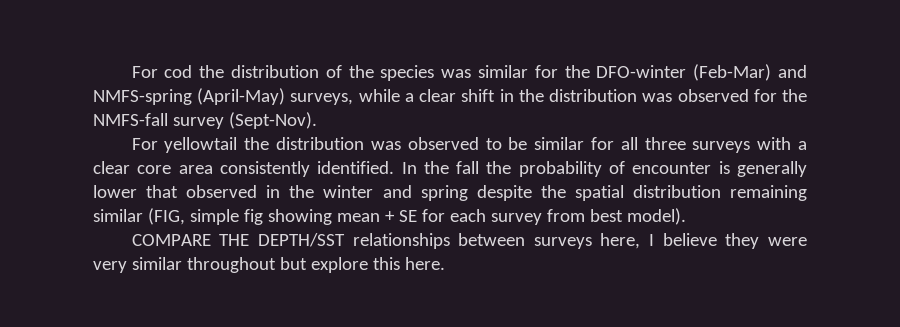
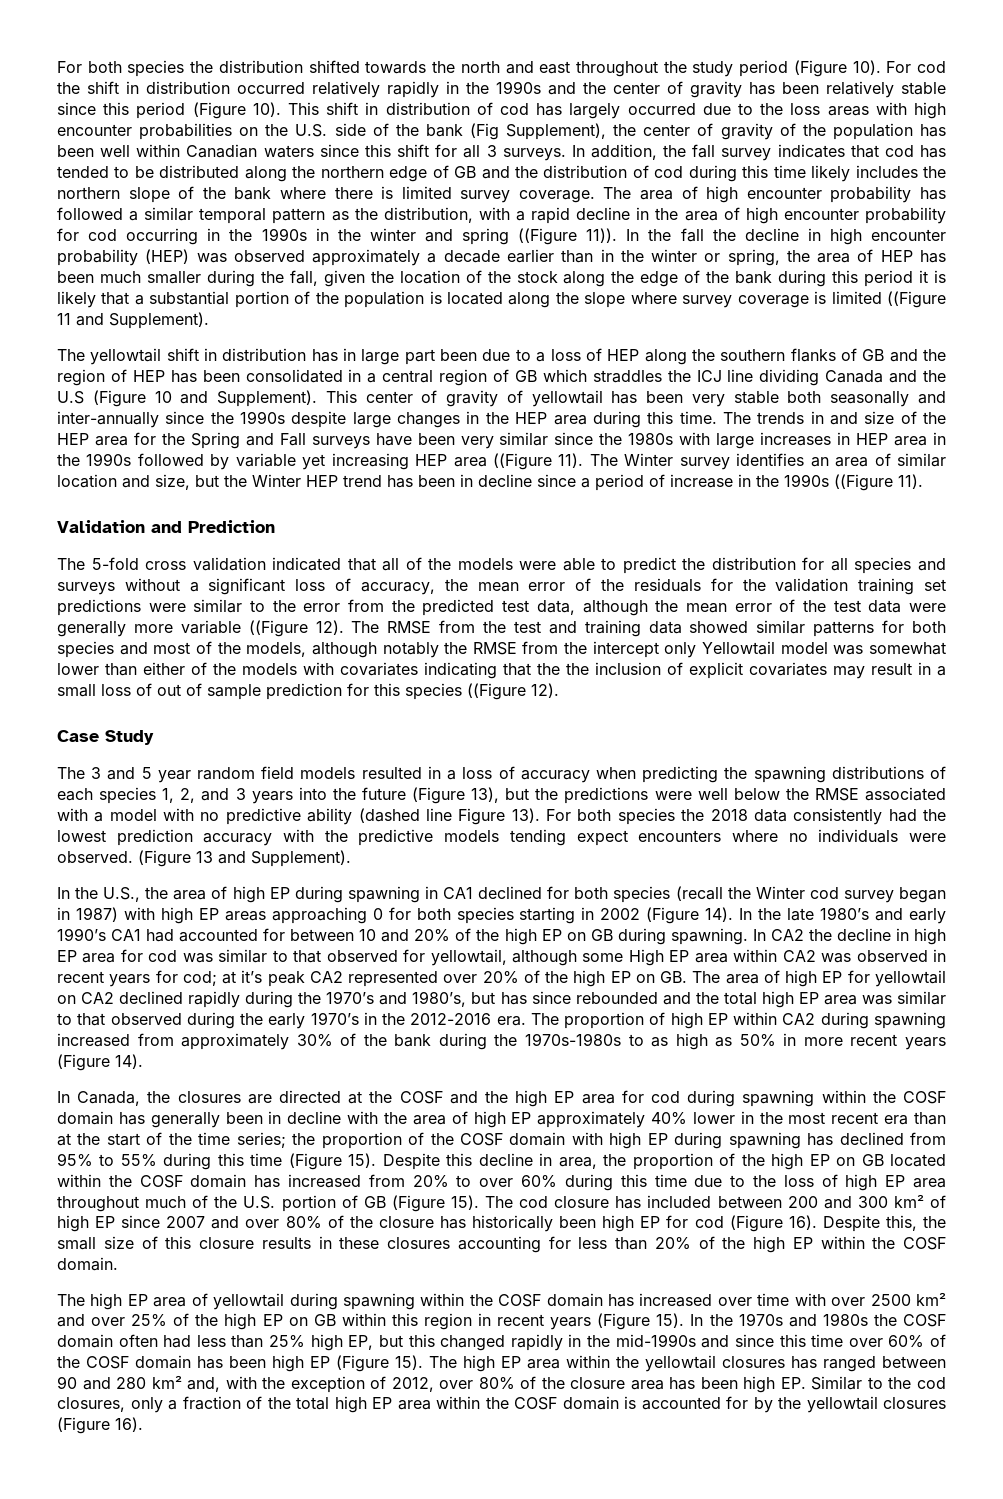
[131,64,807,81] [93,88,808,105] [93,112,317,129] [131,137,808,153] [93,161,807,177] [93,185,258,198] For cod the distribution of the species was similar for the DFO-winter (Feb-Mar) and NMFS-spring (April-May) surveys, while a clear shift in the distribution was observed for the NMFS-fall survey (Sept-Nov). // For yellowtail the distribution was observed to be similar for all three surveys with a clear core area consistently identified. In the fall the probability of encounter is generally lower that observed -> [57,60,946,77] [57,81,946,98] [57,102,947,119] [57,123,946,140] [57,144,946,161] [57,165,947,182] [57,186,947,203] [57,207,946,224] [57,228,307,245] For both species the distribution shifted towards the north and east throughout the study period (Figure 10). For cod the shift in distribution occurred relatively rapidly in the 1990s and the center of gravity has been relatively stable since this period (Figure 10). This shift in distribution of cod has largely occurred due to the loss areas with high encounter probabilities on the U.S. side of the bank (Fig Supplement), the center of gravity of the population has been well within Canadian waters since this shift for all 3 surveys. In addition, the fall survey indicates that cod has tended to be distributed along the northern edge of GB and the distribution of cod during this time likely includes the northern slope of the bank where there is limited survey coverage. The area of high encounter probability has followed a similar temporal pattern as the distribution, with a rapid decline in the area of high encounter probability for cod occurring in the 1990s
[476,185,807,201] [93,208,686,225] [131,233,807,249] [93,257,445,273] despite the spatial distribution remaining similar (FIG, simple fig showing mean + SE for each survey from best model). // COMPARE THE DEPTH/SST relationships between surveys here, I believe they were very similar throughout but explore this here. -> [518,228,947,245] [57,249,947,266] [57,270,947,287] [57,291,947,308] [57,312,209,329] [57,348,946,365] [57,369,946,386] [57,390,946,407] [57,411,947,428] [57,432,947,449] [57,453,947,470] [57,474,923,491] [57,520,275,533] [57,557,946,574] [57,578,947,595] [57,599,947,616] [57,620,946,637] [57,641,946,658] [57,662,946,679] [57,683,559,700] [57,730,154,745] [57,766,947,783] [57,787,947,804] [57,808,946,825] [57,829,947,846] [57,850,351,867] [57,886,946,903] [57,907,947,924] [57,928,946,945] [57,949,947,966] [57,970,946,987] [57,991,946,1008] [57,1012,947,1029] [57,1033,946,1050] [57,1054,143,1071] [57,1090,947,1107] [57,1111,947,1128] [57,1132,947,1149] [57,1153,947,1170] [57,1174,947,1191] [57,1194,947,1212] [57,1215,946,1232] [57,1236,946,1253] [57,1257,118,1271] [57,1292,947,1310] [57,1313,946,1330] [57,1334,946,1351] [57,1355,946,1372] [57,1375,946,1393] [57,1396,946,1413] [57,1417,143,1434] ((Figure 11)). In the fall the decline in high encounter probability (HEP) was observed approximately a decade earlier than in the winter or spring, the area of HEP has been much smaller during the fall, given the location of the stock along the edge of the bank during this period it is likely that a substantial portion of the population is located along the slope where survey coverage is limited ((Figure 11 and Supplement). // The yellowtail shift in distribution has in large part been due to a loss of HEP along the southern flanks of GB and the region of HEP has been consolidated in a central region of GB which straddles the ICJ line dividing Canada and the U.S (Figure 10 and Supplement). This center of gravity of yellowtail has been very stable both seasonally and inter-annually since the 1990s despite large changes in the HEP area during this time. The trends in and size of the HEP area for the Spring and Fall surveys have been very similar since the 1980s with large increases in HEP area in the 1990s followed by variable yet increasing HEP area ((Figure 11). The Winter survey identifies an area of similar location and size, but the Winter HEP trend has been in decline since a period of increase in the 1990s ((Figure 11). // Validation and Prediction // The 5-fold cross validation indicated that all of the models were able to predict the distribution for all species and surveys without a significant loss of accuracy, the mean error of the residuals for the validation training set predictions were similar to the error from the predicted test data, although the mean error of the test data were generally more variable ((Figure 12). The RMSE from the test and training data showed similar patterns for both species and most of the models, although notably the RMSE from the intercept only Yellowtail model was somewhat lower than either of the models with covariates indicating that the the inclusion of explicit covariates may result in a small loss of out of sample prediction for this species ((Figure 12). // Case Study // The 3 and 5 year random field models resulted in a loss of accuracy when predicting the spawning distributions of each species 1, 2, and 3 years into the future (Figure 13), but the predictions were well below the RMSE associated with a model with no predictive ability (dashed line Figure 13). For both species the 2018 data consistently had the lowest prediction accuracy with the predictive models tending expect encounters where no individuals were observed. (Figure 13 and Supplement). // In the U.S., the area of high EP during spawning in CA1 declined for both species (recall the Winter cod survey began in 1987) with high EP areas approaching 0 for both species starting in 2002 (Figure 14). In the late 1980’s and early 1990’s CA1 had accounted for between 10 and 20% of the high EP on GB during spawning. In CA2 the decline in high EP area for cod was similar to that observed for yellowtail, although some High EP area within CA2 was observed in recent years for cod; at it’s peak CA2 represented over 20% of the high EP on GB. The area of high EP for yellowtail on CA2 declined rapidly during the 1970’s and 1980’s, but has since rebounded and the total high EP area was similar to that observed during the early 1970’s in the 2012-2016 era. The proportion of high EP within CA2 during spawning increased from approximately 30% of the bank during the 1970s-1980s to as high as 50% in more recent years (Figure 14). // In Canada, the closures are directed at the COSF and the high EP area for cod during spawning within the COSF domain has generally been in decline with the area of high EP approximately 40% lower in the most recent era than at the start of the time series; the proportion of the COSF domain with high EP during spawning has declined from 95% to 55% during this time (Figure 15). Despite this decline in area, the proportion of the high EP on GB located within the COSF domain has increased from 20% to over 60% during this time due to the loss of high EP area throughout much of the U.S. portion of GB (Figure 15). The cod closure has included between 200 and 300 km² of high EP since 2007 and over 80% of the closure has historically been high EP for cod (Figure 16). Despite this, the small size of this closure results in these closures accounting for less than 20% of the high EP within the COSF domain. // The high EP area of yellowtail during spawning within the COSF domain has increased over time with over 2500 km² and over 25% of the high EP on GB within this region in recent years (Figure 15). In the 1970s and 1980s the COSF domain often had less than 25% high EP, but this changed rapidly in the mid-1990s and since this time over 60% of the COSF domain has been high EP (Figure 15). The high EP area within the yellowtail closures has ranged between 90 and 280 km² and, with the exception of 2012, over 80% of the closure area has been high EP. Similar to the cod closures, only a fraction of the total high EP area within the COSF domain is accounted for by the yellowtail closures (Figure 16).

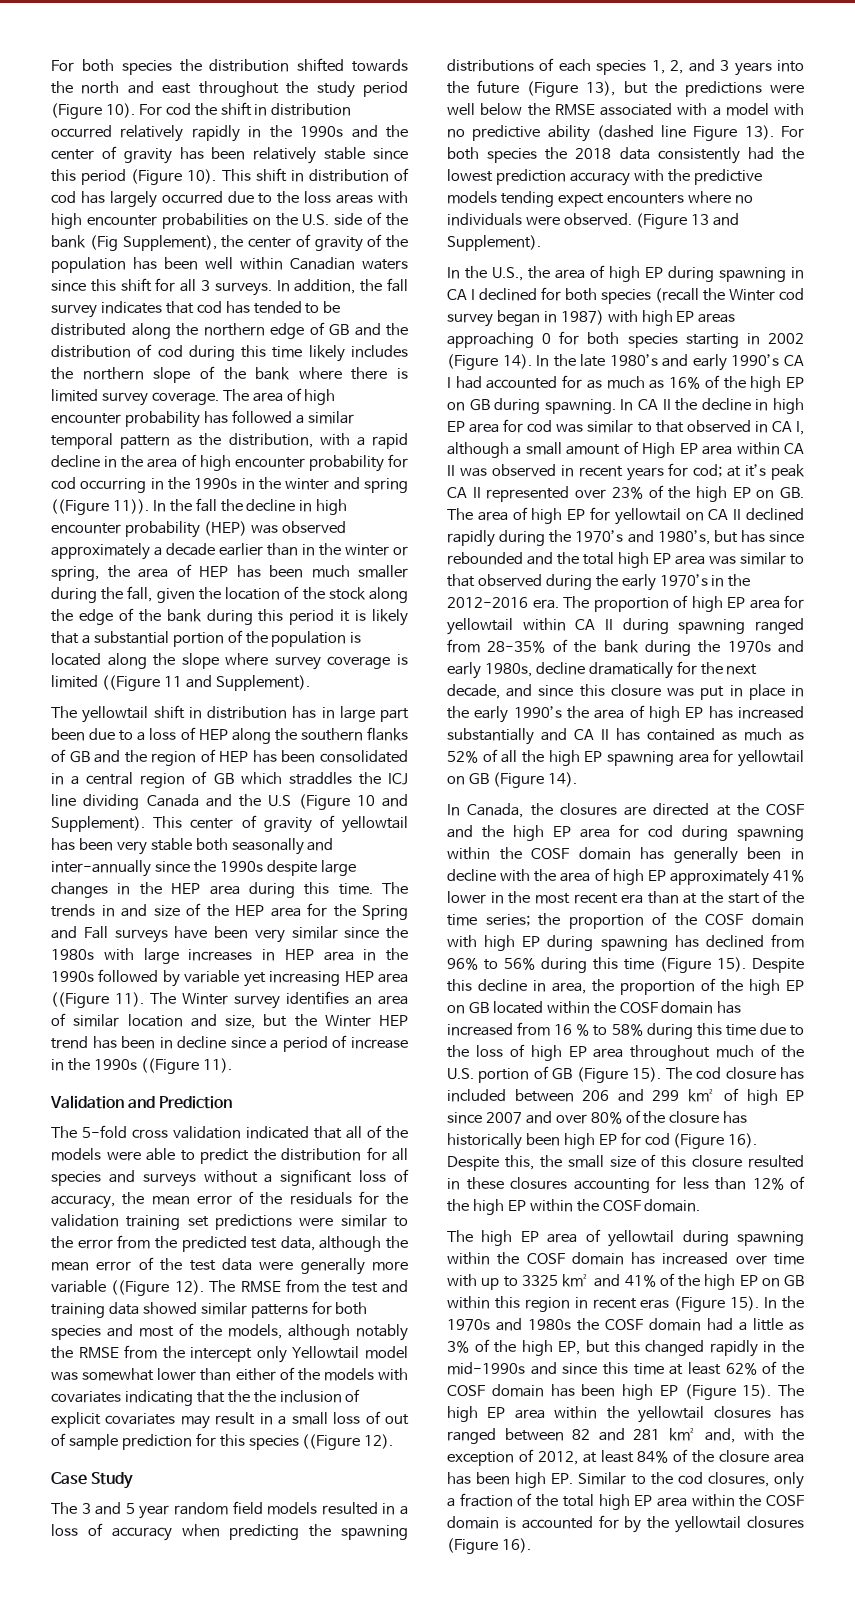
[443,887,474,899] CA1 -> [447,289,475,300] CA I
[111,929,142,941] CA1 -> [784,355,804,366] [447,377,451,388] CA I
[290,929,451,942] between 10 and 20% -> [586,376,701,389] as much as 16%
[770,929,804,941] CA2 -> [638,399,671,410] CA II
[403,949,624,966] for yellowtail, although some -> [754,421,804,435] [447,441,639,458] in CA I, although a small amount of
[782,950,816,962] CA2 -> [784,443,804,454] [447,465,455,476] CA II
[309,971,343,983] CA2 -> [447,487,481,498] CA II
[482,971,519,984] 20% -> [611,486,643,499] 23%
[81,992,115,1004] CA2 -> [708,509,742,520] CA II
[733,1012,947,1029] [57,1033,333,1050] within CA2 during spawning increased from approximately 30% -> [749,595,804,609] [447,618,804,635] [447,639,546,653] area for yellowtail within CA II during spawning ranged from 28-35%
[524,1033,946,1050] 1970s-1980s to as high as 50% in more recent years -> [727,640,804,653] [447,661,758,679] [447,684,804,700] [447,705,804,723] [447,728,804,745] [447,749,804,767] [447,773,489,785] 1970s and early 1980s, decline dramatically for the next decade, and since this closure was put in place in the early 1990’s the area of high EP has increased substantially and CA II has contained as much as 52% of all the high EP spawning area for yellowtail on GB
[651,1112,688,1125] 40% -> [773,869,804,882] 41%
[57,1153,157,1167] 95% to 55% -> [447,957,535,970] 96% to 56%
[412,1175,558,1188] 20% to over 60% -> [554,1023,643,1036] 16 % to 58%
[787,1196,888,1209] 200 and 300 -> [582,1089,679,1102] 206 and 299
[261,1237,311,1249] results -> [748,1155,804,1168] resulted
[654,1237,691,1250] 20% -> [752,1177,784,1190] 12%
[831,1292,947,1306] [57,1314,168,1327] over 2500 km² and over 25% -> [481,1274,656,1290] up to 3325 km² and 41%
[550,1317,592,1330] years -> [640,1299,670,1309] eras
[118,1334,306,1348] often had less than 25% -> [707,1318,804,1331] [447,1339,517,1353] had a little as 3% of the
[848,1335,925,1348] over 60% -> [669,1362,757,1375] at least 62%
[57,1376,147,1390] 90 and 280 -> [572,1428,660,1441] 82 and 281
[439,1377,515,1390] over 80% -> [582,1450,669,1463] at least 84%

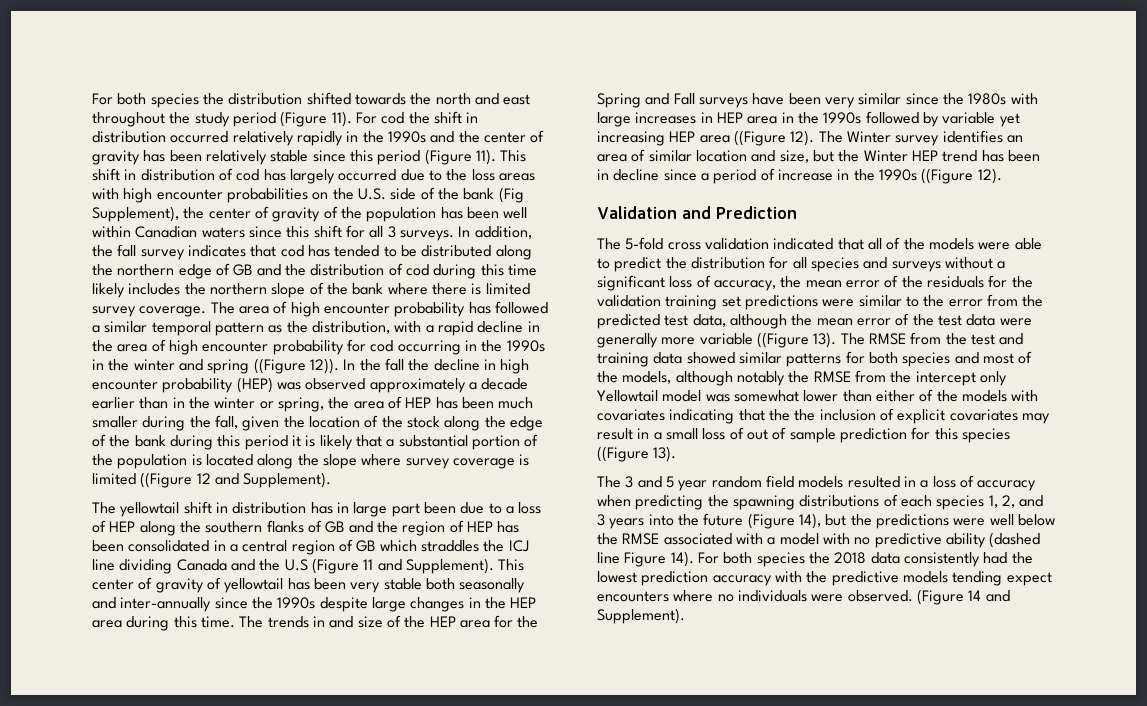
[105,103,135,118] 10). -> [331,111,352,127] 11).
[187,169,217,184] 10). -> [475,149,496,165] 11).
[112,499,149,514] 11)). -> [309,358,339,374] 12)).
[163,676,182,687] 11 -> [196,473,211,484] 12
[356,795,375,806] 10 -> [363,559,374,570] 11
[115,992,144,1007] 11). -> [790,130,815,146] 12).
[202,1058,232,1073] 11). -> [977,168,1002,184] 12).
[174,1280,204,1295] 12). -> [813,332,837,348] 13).
[364,1434,394,1449] [51,1472,134,1489] 12). // Case Study -> [653,446,677,462] 13).
[586,81,616,96] 13), -> [798,513,821,529] 14),
[744,125,774,140] 13). -> [670,551,694,567] 14).
[690,213,739,226] [447,235,541,251] [447,265,804,282] [447,287,804,304] [447,310,736,327] [447,331,804,348] [447,354,804,371] [447,375,804,392] [447,398,804,414] [447,419,804,435] [447,441,804,458] [447,463,805,481] [447,485,804,502] [447,507,804,525] [447,530,804,547] [447,552,804,568] [447,574,751,591] [447,595,804,612] [447,618,804,635] [447,639,804,656] [447,661,758,679] [447,684,804,700] [447,705,804,723] [447,728,804,745] [447,749,804,767] [447,772,577,788] [447,803,804,818] [447,824,804,841] [447,847,804,864] [447,868,804,886] [447,890,804,904] [447,912,804,929] [447,934,804,951] [447,957,804,973] [447,978,804,995] [447,1001,742,1014] [447,1022,804,1039] [447,1044,804,1061] [447,1066,804,1083] [447,1088,804,1105] [447,1110,748,1124] [447,1132,758,1150] [447,1154,804,1171] [447,1176,805,1193] [447,1199,701,1215] [447,1229,804,1247] [447,1252,804,1265] [447,1273,804,1290] [447,1296,804,1312] [447,1318,804,1331] [447,1339,805,1357] [447,1361,804,1375] [447,1384,804,1400] [447,1406,804,1423] [447,1428,804,1444] [447,1449,804,1466] [447,1472,804,1489] [447,1493,804,1510] [447,1515,804,1533] [447,1538,531,1554] 13 and Supplement). // In the U.S., the area of high EP during spawning in CA I declined for both species (recall the Winter cod survey began in 1987) with high EP areas approaching 0 for both species starting in 2002 (Figure 14). In the late 1980’s and early 1990’s CA I had accounted for as much as 16% of the high EP on GB during spawning. In CA II the decline in high EP area for cod was similar to that observed in CA I, although a small amount of High EP area within CA II was observed in recent years for cod; at it’s peak CA II represented over 23% of the high EP on GB. The area of high EP for yellowtail on CA II declined rapidly during the 1970’s and 1980’s, but has since rebounded and the total high EP area was similar to that observed during the early 1970’s in the 2012-2016 era. The proportion of high EP area for yellowtail within CA II during spawning ranged from 28-35% of the bank during the 1970s and early 1980s, decline dramatically for the next decade, and since this closure was put in place in the early 1990’s the area of high EP has increased substantially and CA II has contained as much as 52% of all the high EP spawning area for yellowtail on GB (Figure 14). // In Canada, the closures are directed at the COSF and the high EP area for cod during spawning within the COSF domain has generally been in decline with the area of high EP approximately 41% lower in the most recent era than at the start of the time series; the proportion of the COSF domain with high EP during spawning has declined from 96% to 56% during this time (Figure 15). Despite this decline in area, the proportion of the high EP on GB located within the COSF domain has increased from 16 % to 58% during this time due to the loss of high EP area throughout much of the U.S. portion of GB (Figure 15). The cod closure has included between 206 and 299 km² of high EP since 2007 and over 80% of the closure has historically been high EP for cod (Figure 16). Despite this, the small size of this closure resulted in these closures accounting for less than 12% of the high EP within the COSF domain. // The high EP area of yellowtail during spawning within the COSF domain has increased over time with up to 3325 km² and 41% of the high EP on GB within this region in recent eras (Figure 15). In the 1970s and 1980s the COSF domain had a little as 3% of the high EP, but this changed rapidly in the mid-1990s and since this time at least 62% of the COSF domain has been high EP (Figure 15). The high EP area within the yellowtail closures has ranged between 82 and 281 km² and, with the exception of 2012, at least 84% of the closure area has been high EP. Similar to the cod closures, only a fraction of the total high EP area within the COSF domain is accounted for by the yellowtail closures (Figure 16). -> [968,590,1010,602] [597,608,685,624] 14 and Supplement).

